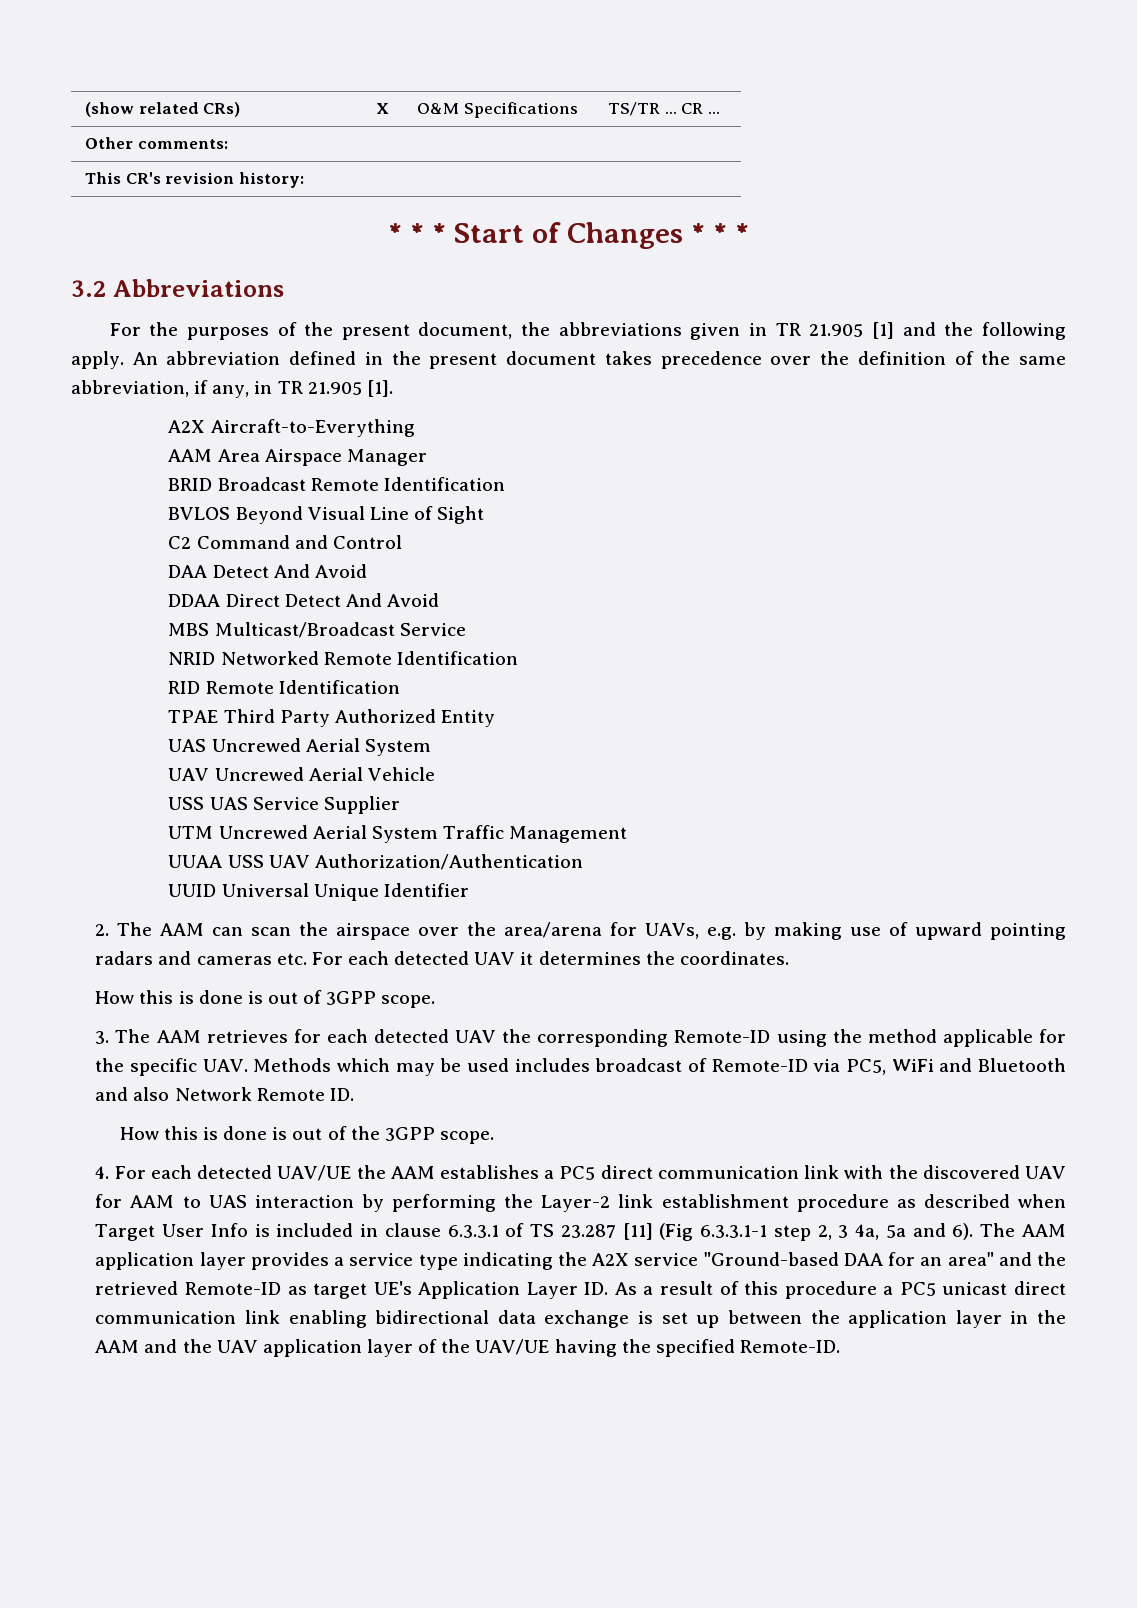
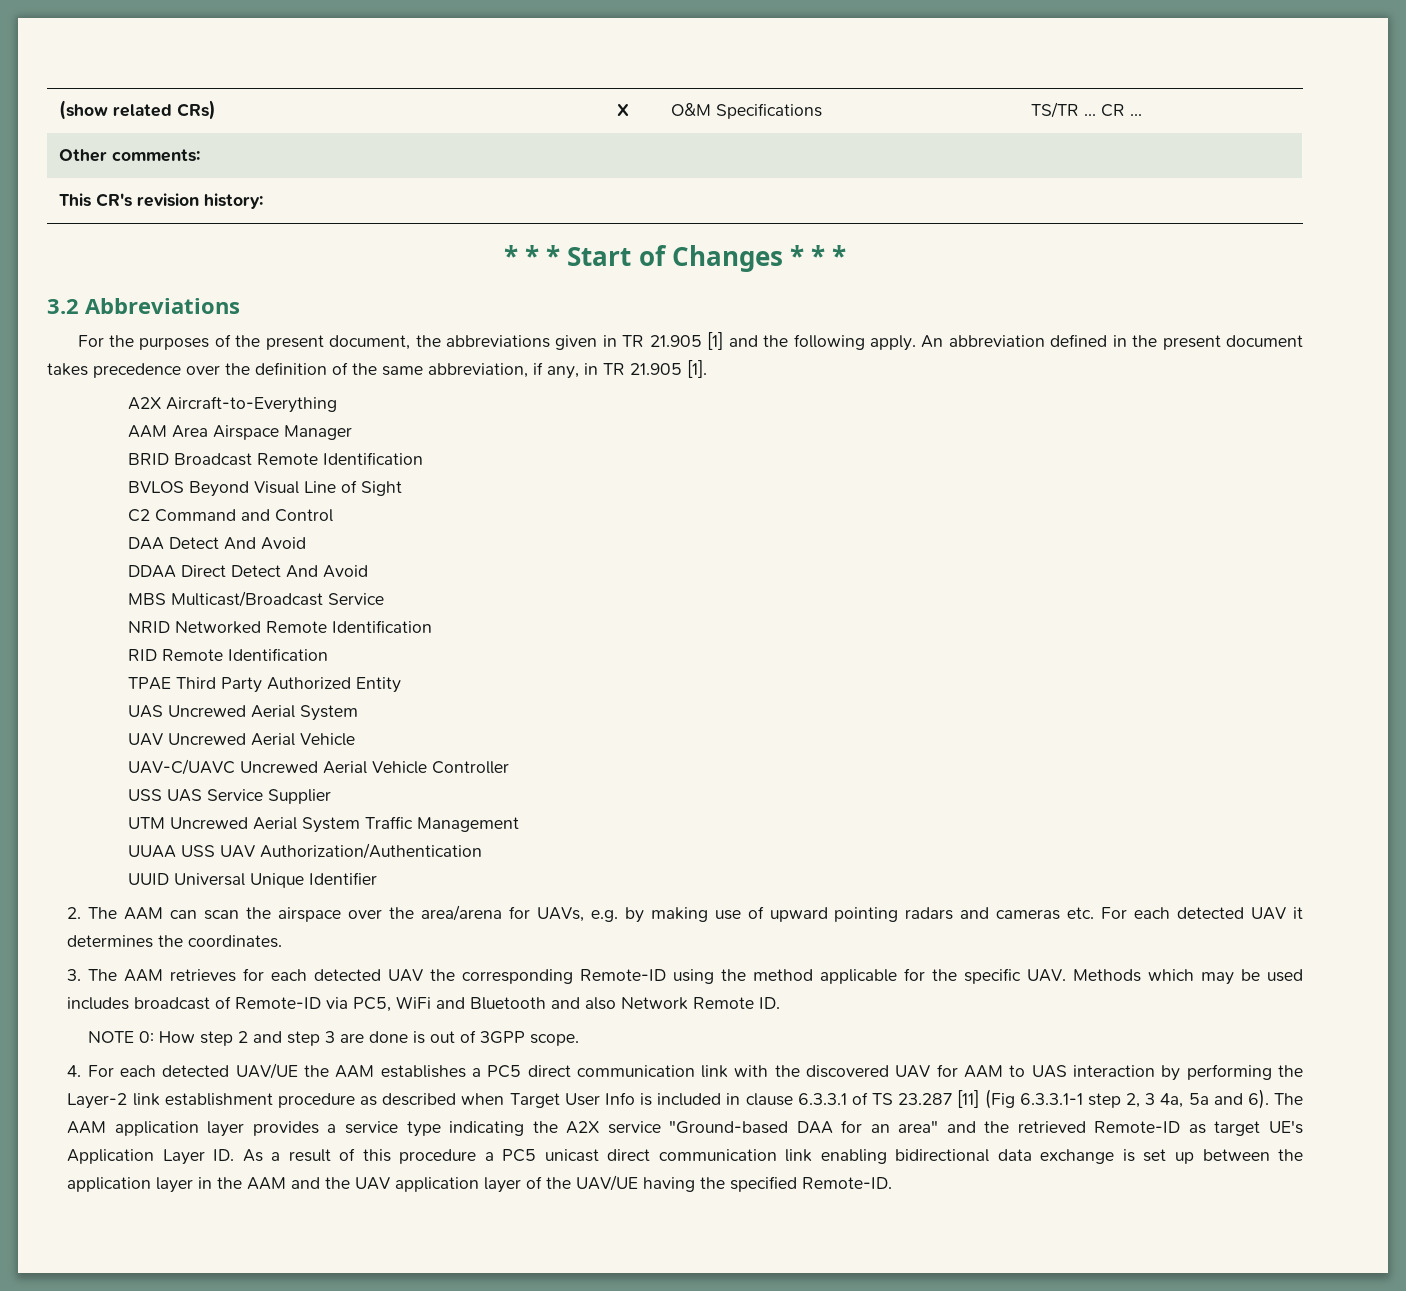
(435, 774) none -> [128,759,510,775] // UAV-C/UAVC Uncrewed Aerial Vehicle Controller
[95,990,436,1008] // How this is done is out of 3GPP scope. -> (283, 941) none
[119,1126,380,1140] How this is done is out of the -> [87,1030,476,1046] NOTE 0: How step 2 and step 3 are done is out of

